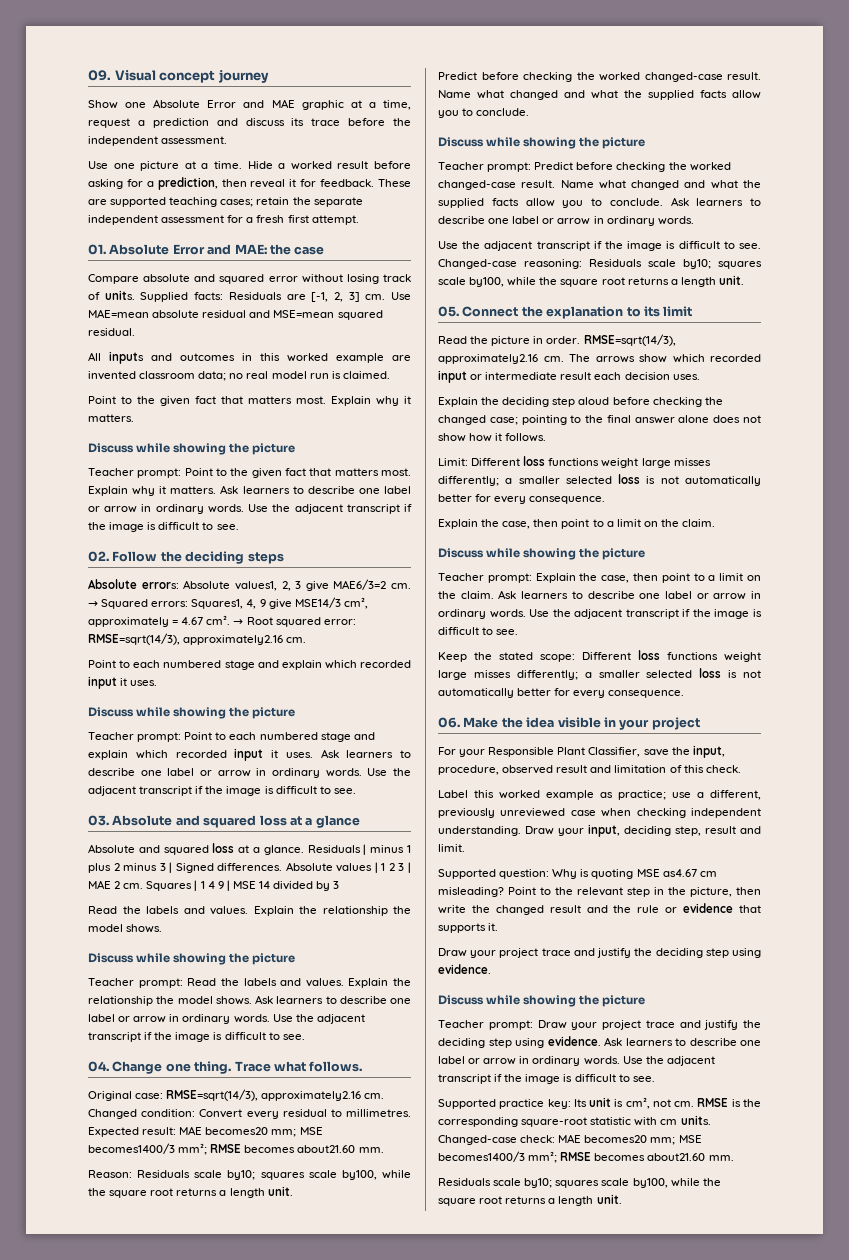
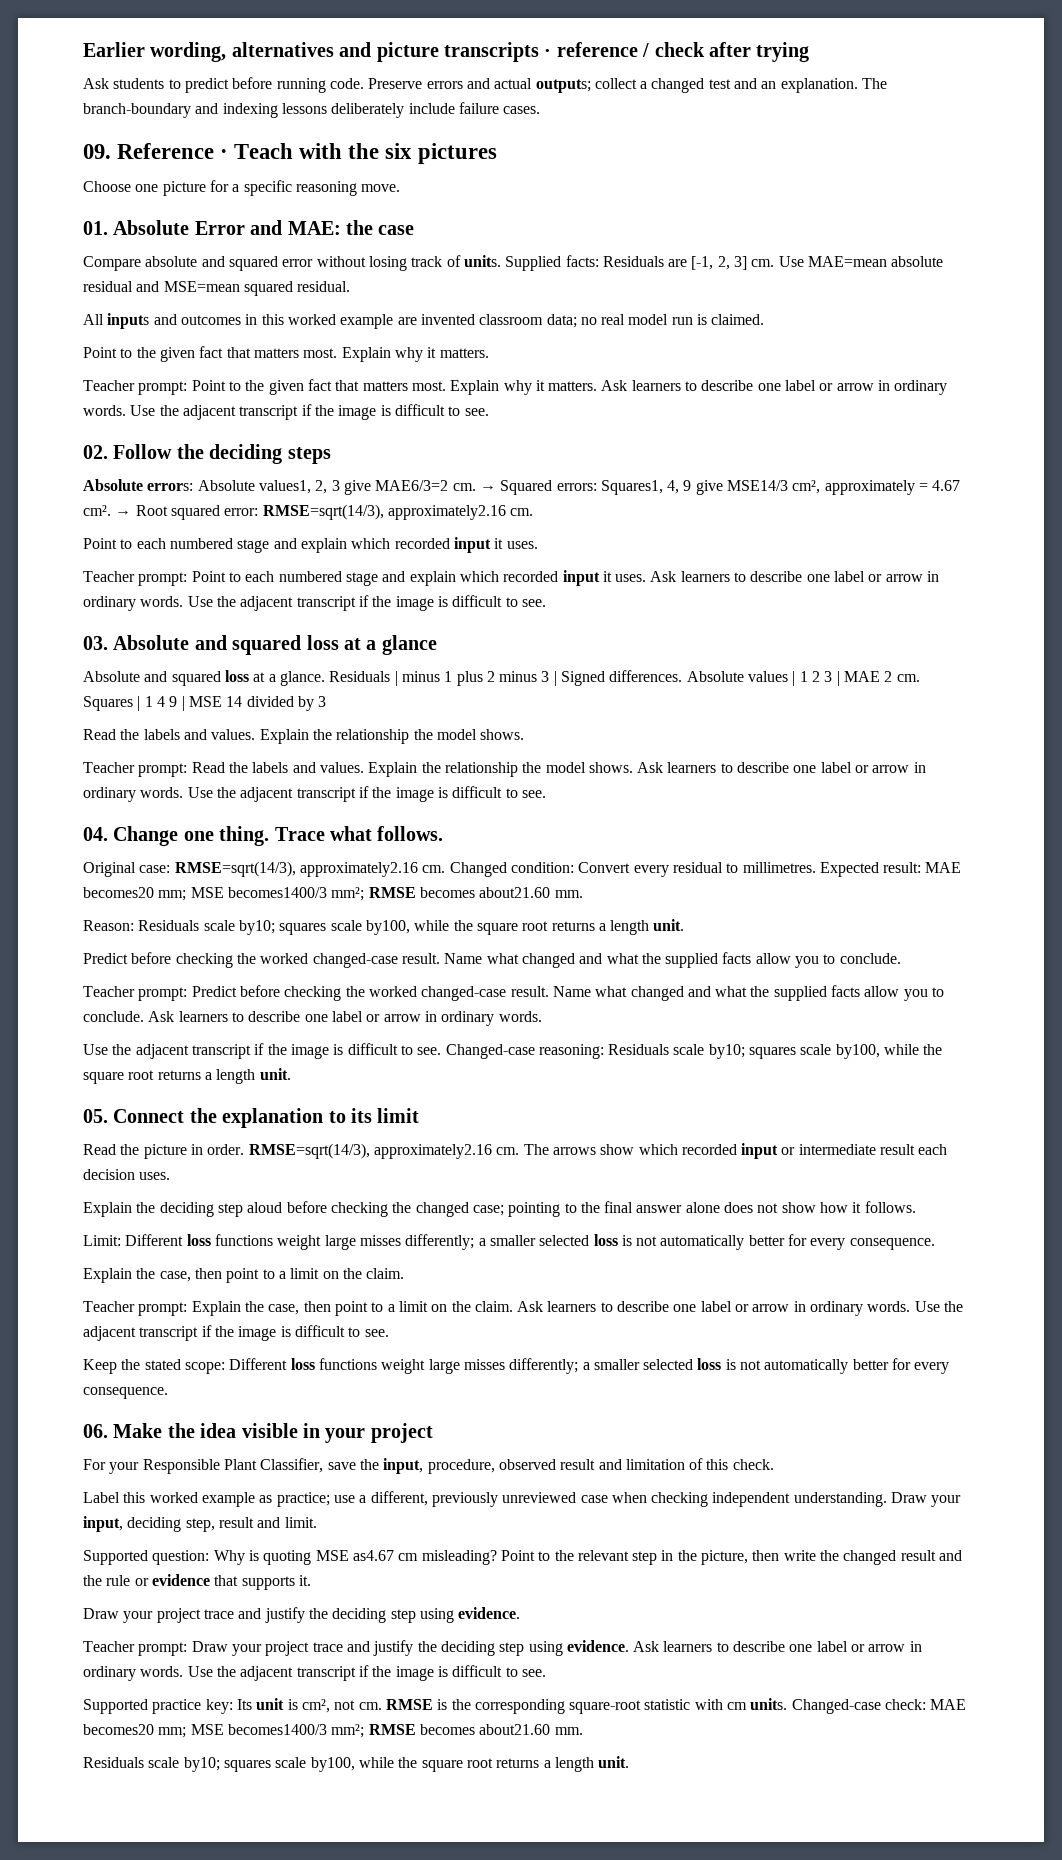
[88,69,269,83] [88,99,411,110] [88,118,411,128] [88,136,228,146] [88,161,411,171] [88,177,411,190] [88,197,363,207] [88,215,359,225] 09. Visual concept journey // Show one Absolute Error and MAE graphic at a time, request a prediction and discuss its trace before the independent assessment. // Use one picture at a time. Hide a worked result before asking for a prediction, then reveal it for feedback. These are supported teaching cases; retain the separate independent assessment for a fresh first attempt. -> [83,42,810,62] [83,77,888,93] [83,102,541,118] [83,143,497,164] [83,180,401,196] Earlier wording, alternatives and picture transcripts · reference / check after trying // Ask students to predict before running code. Preserve errors and actual outputs; collect a changed test and an explanation. The branch-boundary and indexing lessons deliberately include failure cases. // 09. Reference · Teach with the six pictures // Choose one picture for a specific reasoning move.
[88,443,296,455] // Discuss while showing the picture -> (489, 353) none
[88,707,296,719] // Discuss while showing the picture -> (538, 545) none
[88,953,296,965] // Discuss while showing the picture -> (525, 734) none
[438,137,646,149] // Discuss while showing the picture -> (901, 958) none
[438,548,646,560] // Discuss while showing the picture -> (405, 1273) none
[438,995,646,1007] // Discuss while showing the picture -> (521, 1613) none

